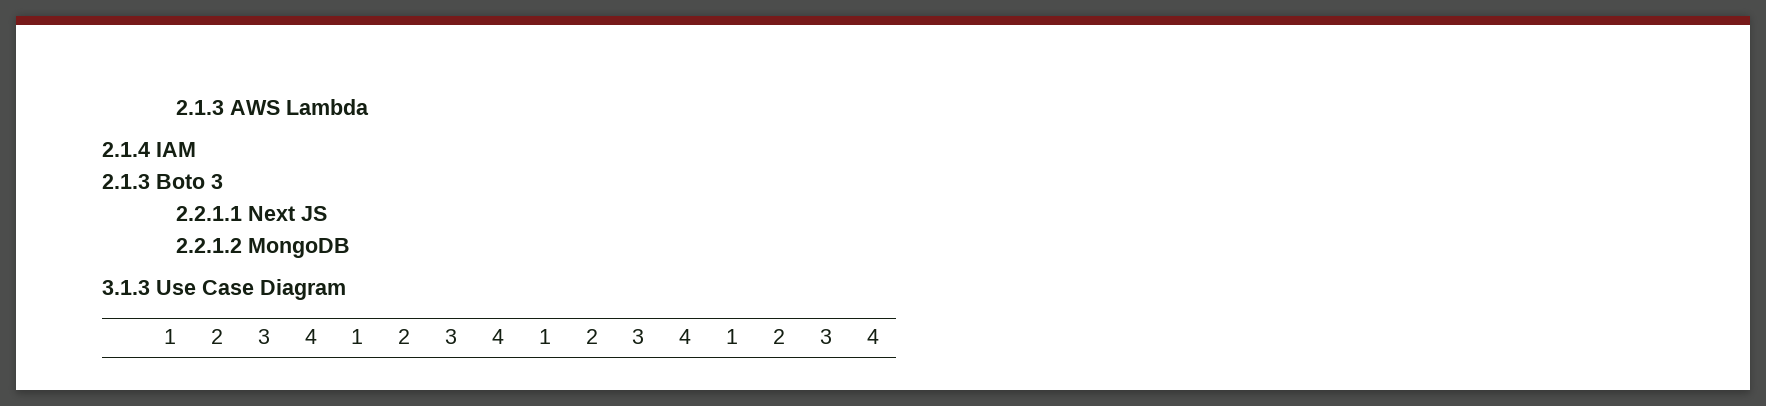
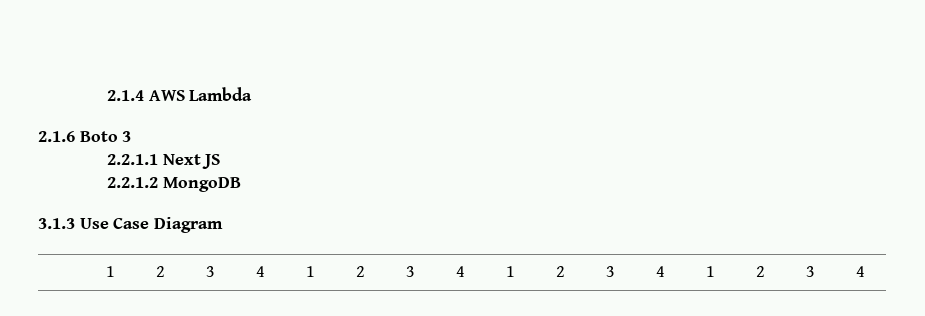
[176,100,225,115] 2.1.3 -> [106,90,144,101] 2.1.4
[102,142,196,157] [102,174,150,189] 2.1.4 IAM // 2.1.3 -> [38,131,75,142] 2.1.6

